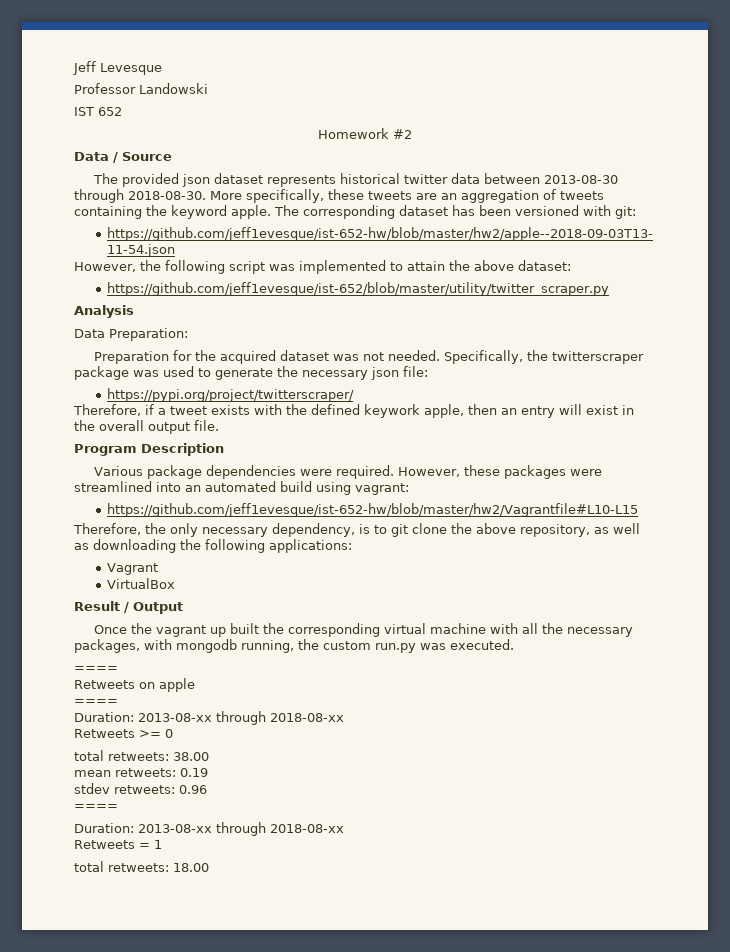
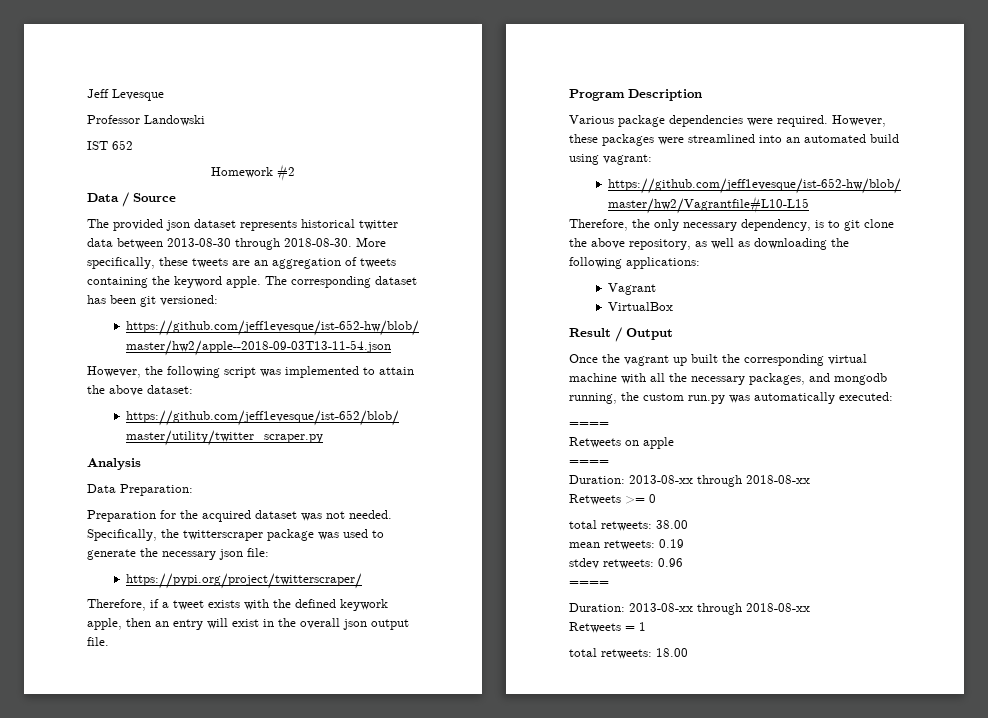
[515,205,636,219] versioned with git: -> [140,295,218,307] git versioned:
(144, 425) none -> [343,619,367,630] json
[144,639,172,650] with -> [809,373,830,382] and
[450,639,514,650] executed. -> [754,392,893,404] automatically executed:

